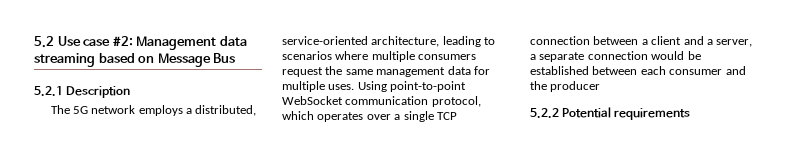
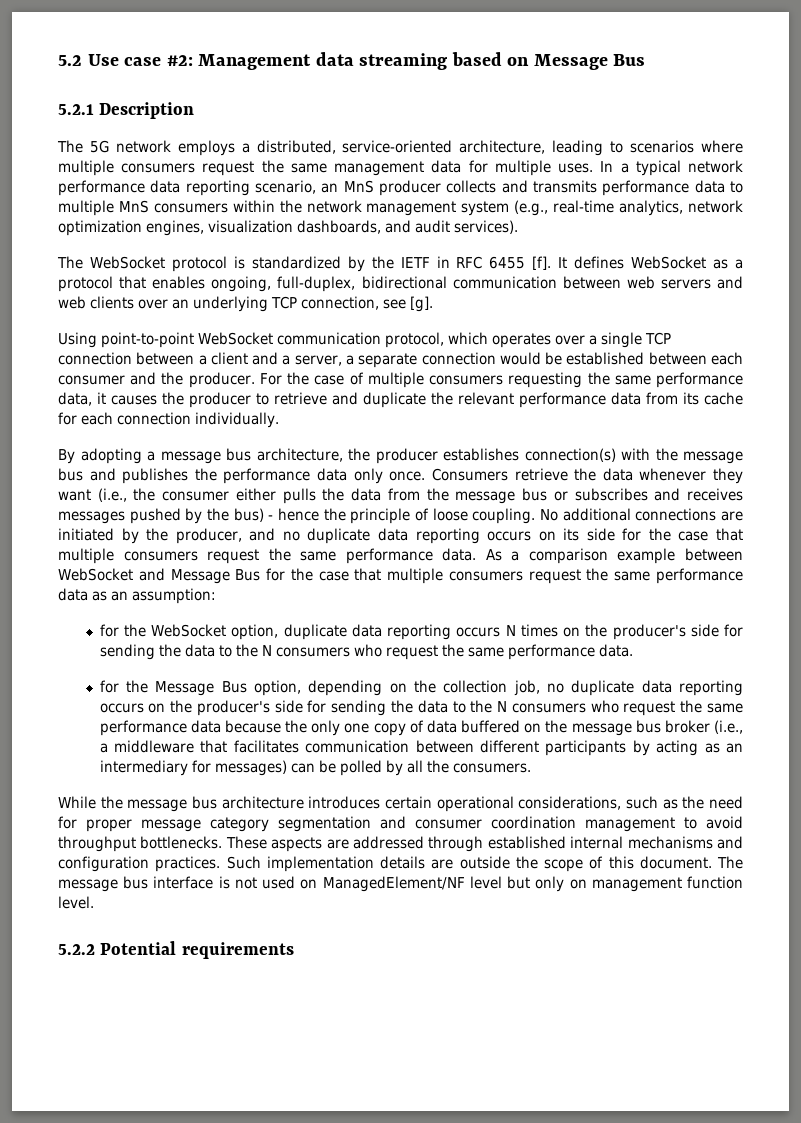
(355, 87) none -> [600,160,744,176] [58,180,743,196] [58,200,743,216] [58,220,518,236] [57,256,743,272] [58,276,744,292] [58,296,433,312] In a typical network performance data reporting scenario, an MnS producer collects and transmits performance data to multiple MnS consumers within the network management system (e.g., real-time analytics, network optimization engines, visualization dashboards, and audit services). // The WebSocket protocol is standardized by the IETF in RFC 6455 [f]. It defines WebSocket as a protocol that enables ongoing, full-duplex, bidirectional communication between web servers and web clients over an underlying TCP connection, see [g]. //
[550,81,601,92] producer -> [188,372,743,388] [58,392,743,408] [58,412,279,428] [58,448,743,464] [58,468,744,484] [58,488,744,504] [58,508,743,524] [58,528,743,544] [58,548,743,564] [58,568,743,584] [58,588,216,604] [99,624,744,640] [99,644,633,660] [99,680,743,696] [99,700,743,716] [99,720,744,736] [99,740,743,756] [99,760,531,776] [58,796,743,812] [58,816,743,832] [58,836,743,852] [58,856,743,872] [58,876,743,892] [58,896,94,909] producer. For the case of multiple consumers requesting the same performance data, it causes the producer to retrieve and duplicate the relevant performance data from its cache for each connection individually. // By adopting a message bus architecture, the producer establishes connection(s) with the message bus and publishes the performance data only once. Consumers retrieve the data whenever they want (i.e., the consumer either pulls the data from the message bus or subscribes and receives messages pushed by the bus) - hence the principle of loose coupling. No additional connections are initiated by the producer, and no duplicate data reporting occurs on its side for the case that multiple consumers request the same performance data. As a comparison example between WebSocket and Message Bus for the case that multiple consumers request the same performance data as an assumption: // for the WebSocket option, duplicate data reporting occurs N times on the producer's side for sending the data to the N consumers who request the same performance data. // for the Message Bus option, depending on the collection job, no duplicate data reporting occurs on the producer's side for sending the data to the N consumers who request the same performance data because the only one copy of data buffered on the message bus broker (i.e., a middleware that facilitates communication between different participants by acting as an intermediary for messages) can be polled by all the consumers. // While the message bus architecture introduces certain operational considerations, such as the need for proper message category segmentation and consumer coordination management to avoid throughput bottlenecks. These aspects are addressed through established internal mechanisms and configuration practices. Such implementation details are outside the scope of this document. The message bus interface is not used on ManagedElement/NF level but only on management function level.

